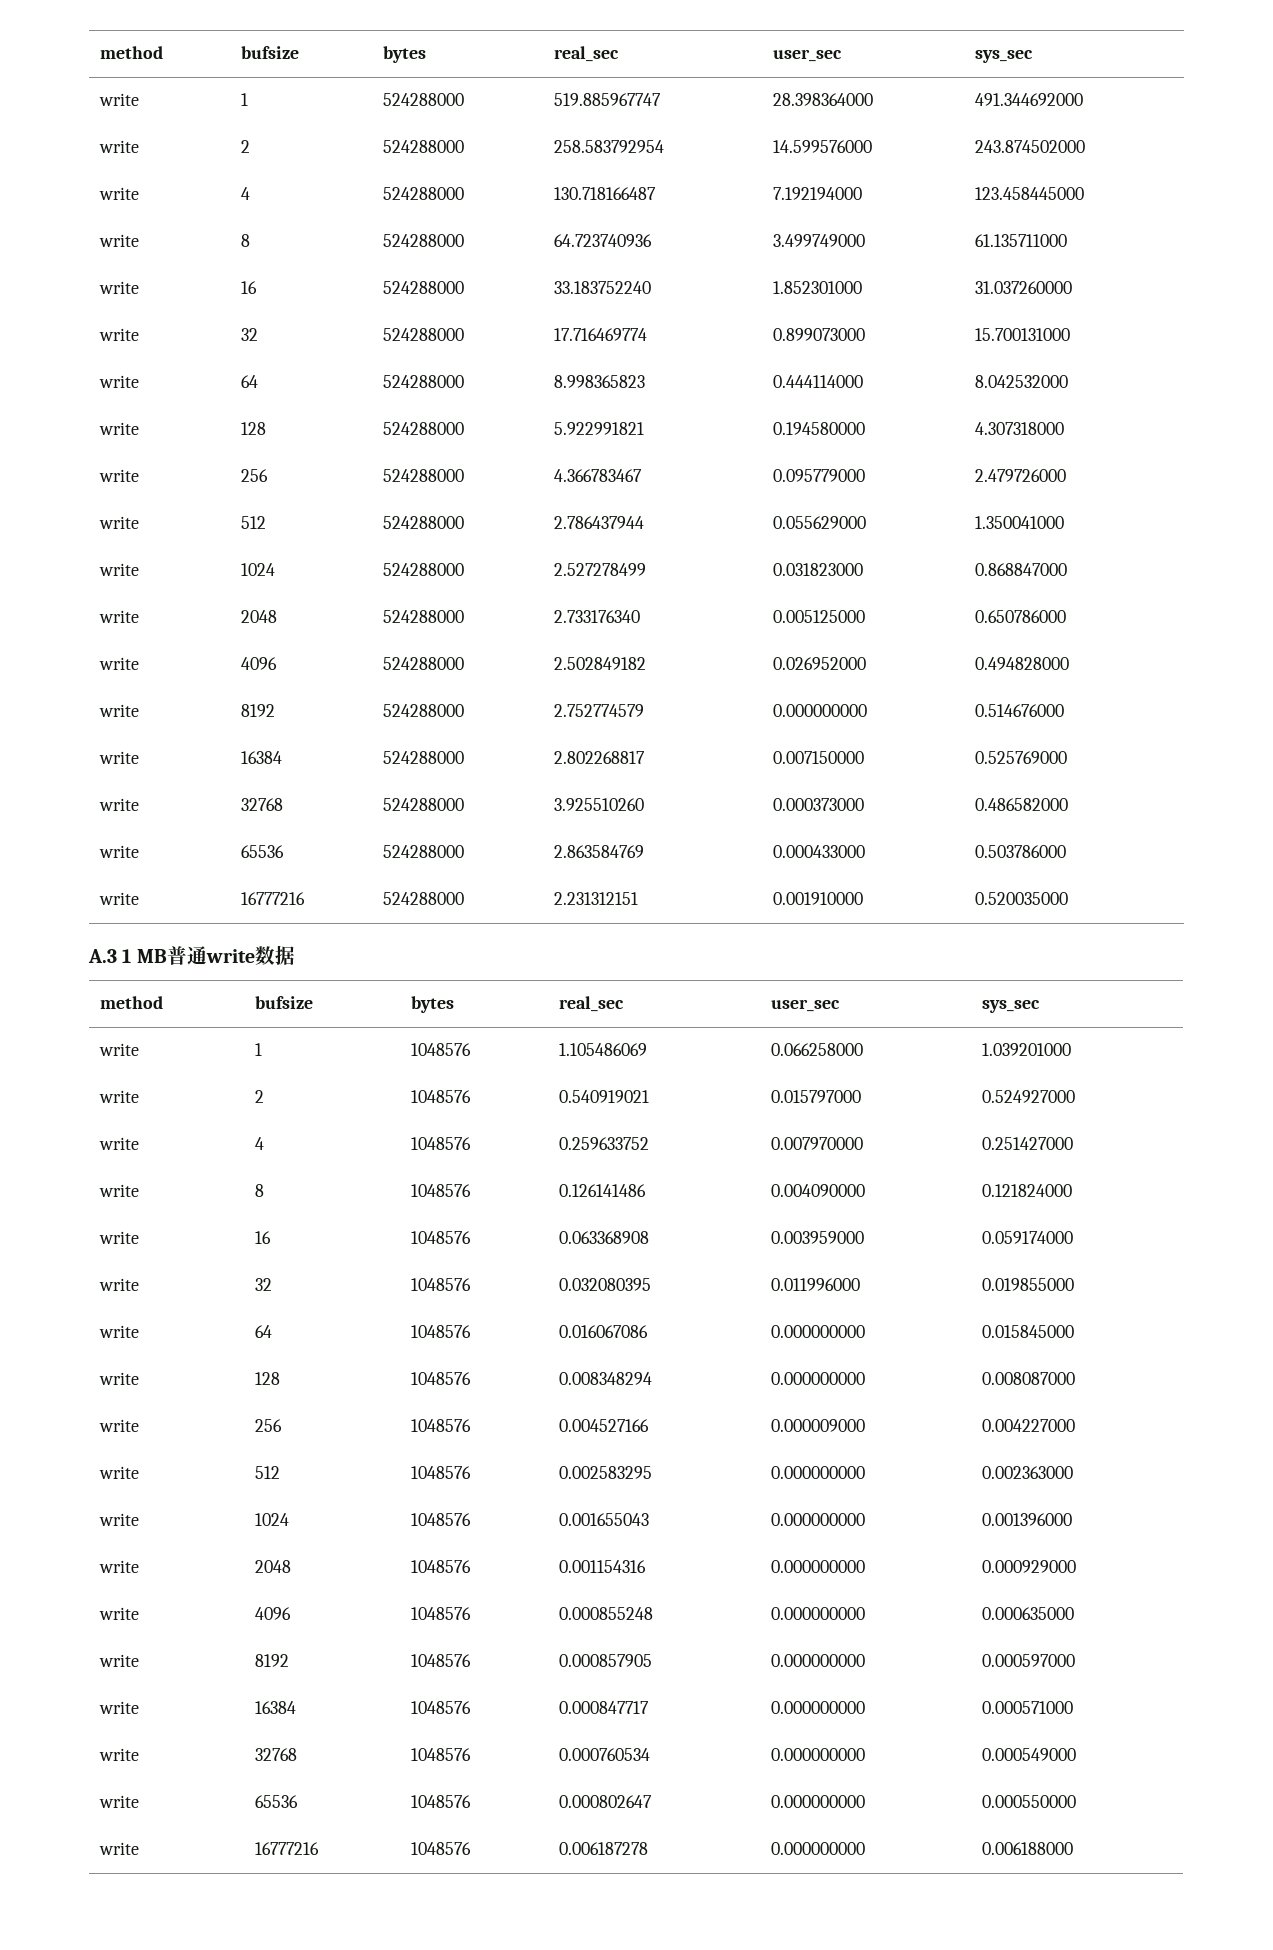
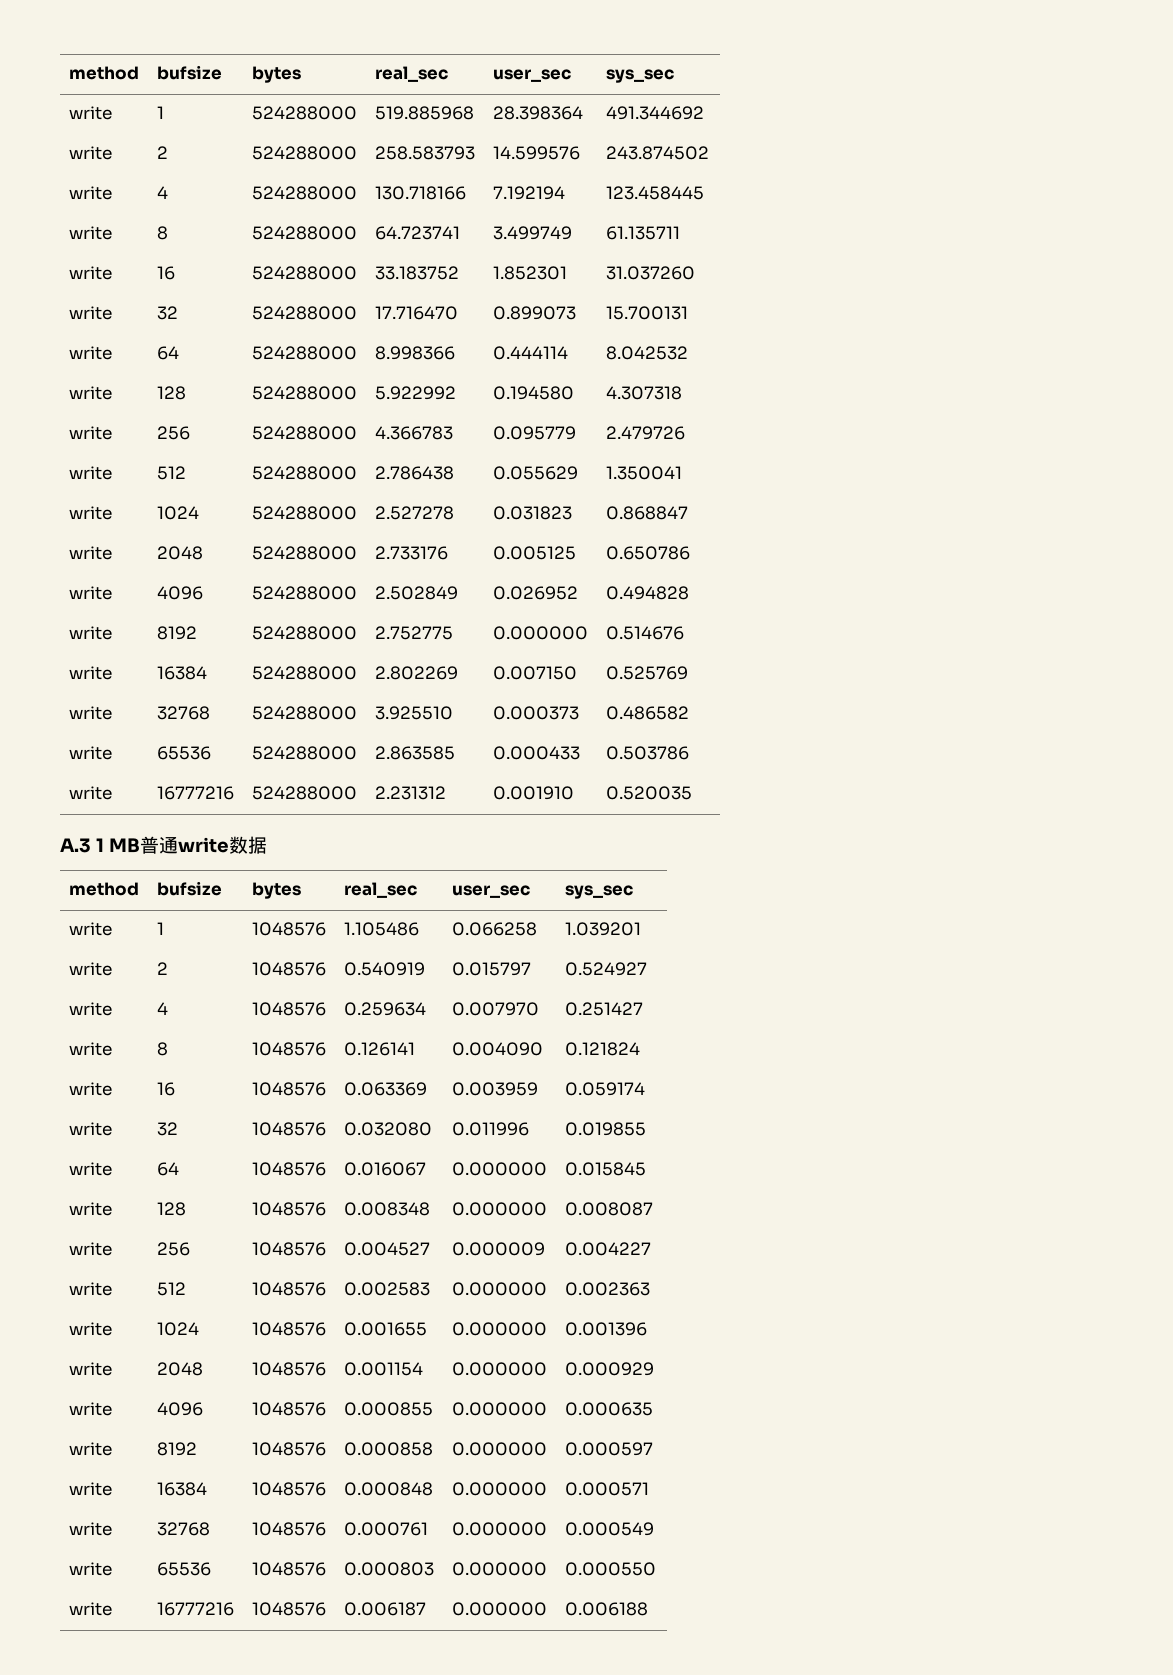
[554,93,662,106] [773,93,874,106] [975,93,1084,106] 519.885967747 | 28.398364000 | 491.344692000 -> [374,106,474,120] [492,106,583,120] [605,106,704,120] 519.885968 | 28.398364 | 491.344692
[554,140,665,153] [773,140,873,153] [975,140,1086,153] 258.583792954 | 14.599576000 | 243.874502000 -> [374,146,475,160] [492,146,580,160] [605,146,709,160] 258.583793 | 14.599576 | 243.874502
[554,187,657,200] [773,187,863,200] [975,187,1085,200] 130.718166487 | 7.192194000 | 123.458445000 -> [374,186,466,200] [492,186,565,200] [605,186,704,200] 130.718166 | 7.192194 | 123.458445
[554,234,653,247] [773,234,866,247] [975,234,1068,247] 64.723740936 | 3.499749000 | 61.135711000 -> [374,226,460,240] [492,226,572,240] [605,226,680,240] 64.723741 | 3.499749 | 61.135711
[554,281,652,294] [773,281,863,294] [975,281,1073,294] 33.183752240 | 1.852301000 | 31.037260000 -> [374,266,459,280] [492,266,567,280] [605,266,695,280] 33.183752 | 1.852301 | 31.037260
[554,328,648,341] [773,328,866,341] [975,328,1071,341] 17.716469774 | 0.899073000 | 15.700131000 -> [374,306,458,320] [492,306,576,320] [605,306,688,320] 17.716470 | 0.899073 | 15.700131
[554,375,646,388] [773,375,864,388] [975,375,1069,388] 8.998365823 | 0.444114000 | 8.042532000 -> [374,346,455,360] [492,346,568,360] [605,346,688,360] 8.998366 | 0.444114 | 8.042532
[554,422,645,435] [773,422,866,435] [975,422,1065,435] 5.922991821 | 0.194580000 | 4.307318000 -> [374,386,456,400] [492,386,574,400] [605,386,682,400] 5.922992 | 0.194580 | 4.307318
[554,469,643,482] [773,469,866,482] [975,469,1067,482] 4.366783467 | 0.095779000 | 2.479726000 -> [374,426,453,440] [492,426,576,440] [605,426,685,440] 4.366783 | 0.095779 | 2.479726
[554,516,645,529] [773,516,867,529] [975,516,1065,529] 2.786437944 | 0.055629000 | 1.350041000 -> [374,466,454,480] [492,466,578,480] [605,466,682,480] 2.786438 | 0.055629 | 1.350041
[554,563,647,576] [773,563,864,576] [975,563,1068,576] 2.527278499 | 0.031823000 | 0.868847000 -> [374,506,454,520] [492,506,572,520] [605,506,688,520] 2.527278 | 0.031823 | 0.868847
[554,610,641,623] [773,610,866,623] [975,610,1067,623] 2.733176340 | 0.005125000 | 0.650786000 -> [374,546,448,560] [492,546,576,560] [605,546,690,560] 2.733176 | 0.005125 | 0.650786
[554,657,647,670] [773,657,867,670] [975,657,1070,670] 2.502849182 | 0.026952000 | 0.494828000 -> [374,586,458,600] [492,586,578,600] [605,586,689,600] 2.502849 | 0.026952 | 0.494828
[554,704,645,717] [773,704,868,717] [975,704,1065,717] 2.752774579 | 0.000000000 | 0.514676000 -> [374,626,453,640] [492,626,588,640] [605,626,684,640] 2.752775 | 0.000000 | 0.514676
[554,751,646,764] [773,751,865,764] [975,751,1068,764] 2.802268817 | 0.007150000 | 0.525769000 -> [374,666,458,680] [492,666,577,680] [605,666,688,680] 2.802269 | 0.007150 | 0.525769
[554,798,645,811] [773,798,865,811] [975,798,1069,811] 3.925510260 | 0.000373000 | 0.486582000 -> [374,706,453,720] [492,706,579,720] [605,706,689,720] 3.925510 | 0.000373 | 0.486582
[554,845,645,858] [773,845,866,858] [975,845,1067,858] 2.863584769 | 0.000433000 | 0.503786000 -> [374,746,455,760] [492,746,580,760] [605,746,689,760] 2.863585 | 0.000433 | 0.503786
[554,892,639,905] [773,892,864,905] [975,892,1069,905] 2.231312151 | 0.001910000 | 0.520035000 -> [374,786,446,800] [492,786,574,800] [605,786,692,800] 2.231312 | 0.001910 | 0.520035
[559,1043,648,1056] [771,1043,864,1056] [982,1043,1072,1056] 1.105486069 | 0.066258000 | 1.039201000 -> [343,922,419,936] [451,922,537,936] [564,922,641,936] 1.105486 | 0.066258 | 1.039201
[559,1090,650,1103] [771,1090,862,1103] [982,1090,1076,1103] 0.540919021 | 0.015797000 | 0.524927000 -> [343,962,425,976] [451,962,531,976] [564,962,647,976] 0.540919 | 0.015797 | 0.524927
[559,1137,650,1150] [771,1137,864,1150] [982,1137,1074,1150] 0.259633752 | 0.007970000 | 0.251427000 -> [343,1002,426,1016] [451,1002,539,1016] [564,1002,643,1016] 0.259634 | 0.007970 | 0.251427
[559,1184,647,1197] [771,1184,866,1197] [982,1184,1073,1197] 0.126141486 | 0.004090000 | 0.121824000 -> [343,1042,415,1056] [451,1042,543,1056] [564,1042,640,1056] 0.126141 | 0.004090 | 0.121824
[559,1231,650,1244] [771,1231,865,1244] [982,1231,1074,1244] 0.063368908 | 0.003959000 | 0.059174000 -> [343,1082,427,1096] [451,1082,538,1096] [564,1082,645,1096] 0.063369 | 0.003959 | 0.059174
[559,1278,652,1291] [771,1278,861,1291] [982,1278,1075,1291] 0.032080395 | 0.011996000 | 0.019855000 -> [343,1122,432,1136] [451,1122,529,1136] [564,1122,646,1136] 0.032080 | 0.011996 | 0.019855
[559,1325,649,1338] [771,1325,866,1338] [982,1325,1075,1338] 0.016067086 | 0.000000000 | 0.015845000 -> [343,1162,426,1176] [451,1162,547,1176] [564,1162,646,1176] 0.016067 | 0.000000 | 0.015845
[559,1372,653,1385] [771,1372,866,1385] [982,1372,1076,1385] 0.008348294 | 0.000000000 | 0.008087000 -> [343,1202,430,1216] [451,1202,547,1216] [564,1202,653,1216] 0.008348 | 0.000000 | 0.008087
[559,1419,650,1432] [771,1419,866,1432] [982,1419,1076,1432] 0.004527166 | 0.000009000 | 0.004227000 -> [343,1242,430,1256] [451,1242,545,1256] [564,1242,651,1256] 0.004527 | 0.000009 | 0.004227
[559,1466,653,1479] [771,1466,866,1479] [982,1466,1074,1479] 0.002583295 | 0.000000000 | 0.002363000 -> [343,1282,430,1296] [451,1282,547,1296] [564,1282,650,1296] 0.002583 | 0.000000 | 0.002363
[559,1513,650,1526] [771,1513,866,1526] [982,1513,1073,1526] 0.001655043 | 0.000000000 | 0.001396000 -> [343,1322,427,1336] [451,1322,547,1336] [564,1322,647,1336] 0.001655 | 0.000000 | 0.001396
[559,1560,647,1573] [771,1560,866,1573] [982,1560,1077,1573] 0.001154316 | 0.000000000 | 0.000929000 -> [343,1362,423,1376] [451,1362,547,1376] [564,1362,654,1376] 0.001154 | 0.000000 | 0.000929
[559,1607,654,1620] [771,1607,866,1620] [982,1607,1075,1620] 0.000855248 | 0.000000000 | 0.000635000 -> [343,1402,433,1416] [451,1402,547,1416] [564,1402,653,1416] 0.000855 | 0.000000 | 0.000635
[559,1654,653,1667] [771,1654,866,1667] [982,1654,1076,1667] 0.000857905 | 0.000000000 | 0.000597000 -> [343,1442,433,1456] [451,1442,547,1456] [564,1442,653,1456] 0.000858 | 0.000000 | 0.000597
[559,1701,650,1714] [771,1701,866,1714] [982,1701,1074,1714] 0.000847717 | 0.000000000 | 0.000571000 -> [343,1482,433,1496] [451,1482,547,1496] [564,1482,649,1496] 0.000848 | 0.000000 | 0.000571
[559,1748,651,1761] [771,1748,866,1761] [982,1748,1077,1761] 0.000760534 | 0.000000000 | 0.000549000 -> [343,1522,428,1536] [451,1522,547,1536] [564,1522,654,1536] 0.000761 | 0.000000 | 0.000549
[559,1795,653,1808] [771,1795,866,1808] [982,1795,1077,1808] 0.000802647 | 0.000000000 | 0.000550000 -> [343,1562,434,1576] [451,1562,547,1576] [564,1562,656,1576] 0.000803 | 0.000000 | 0.000550
[559,1842,649,1855] [771,1842,866,1855] [982,1842,1074,1855] 0.006187278 | 0.000000000 | 0.006188000 -> [343,1602,426,1616] [451,1602,547,1616] [564,1602,648,1616] 0.006187 | 0.000000 | 0.006188

